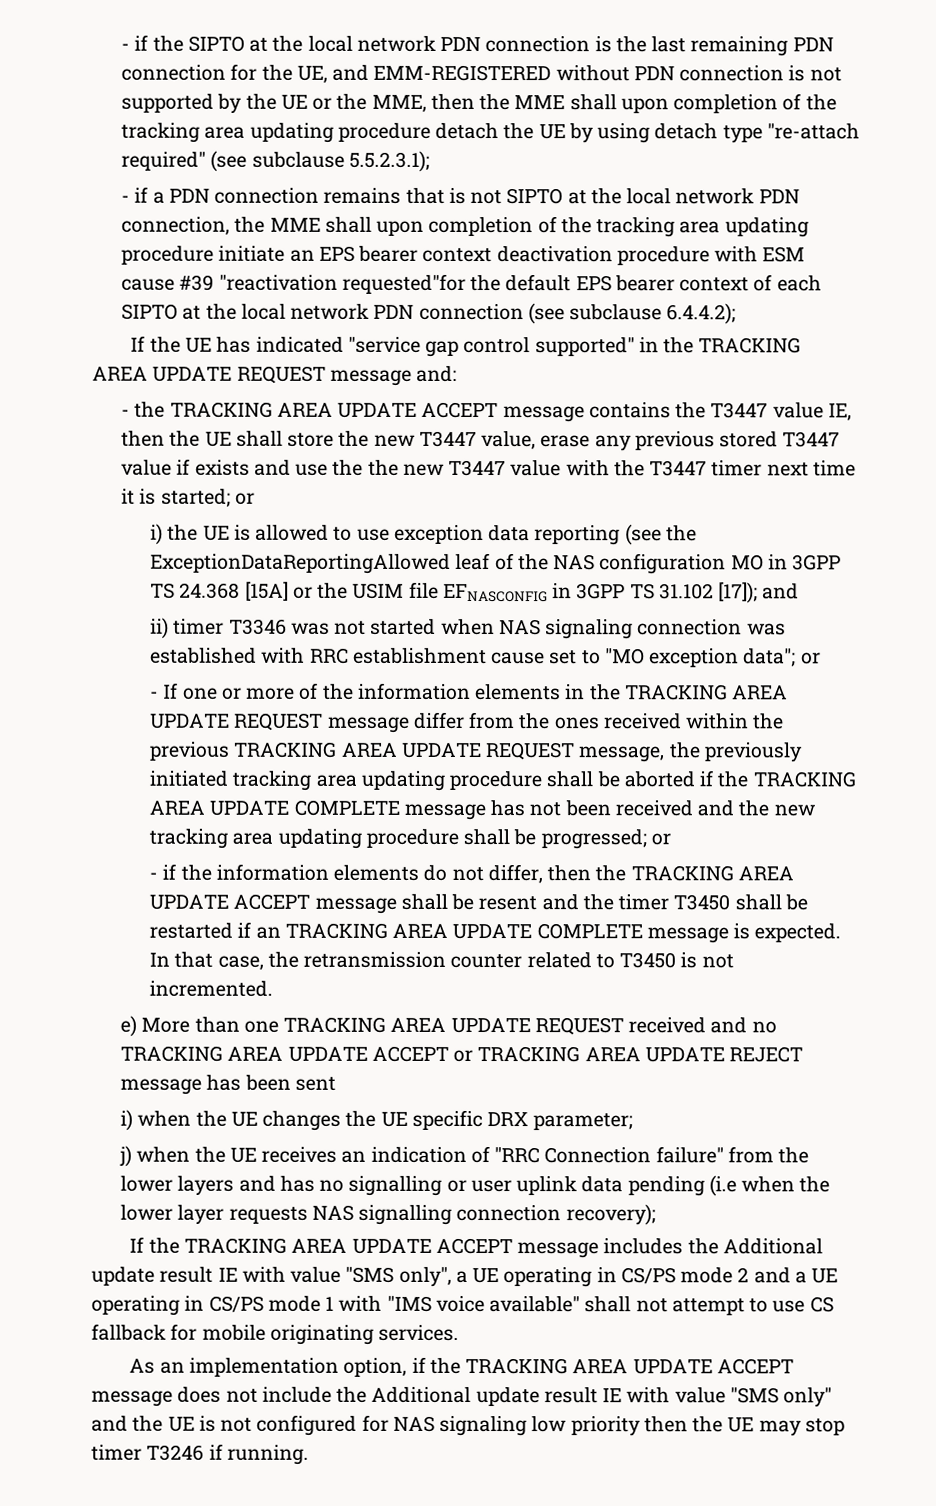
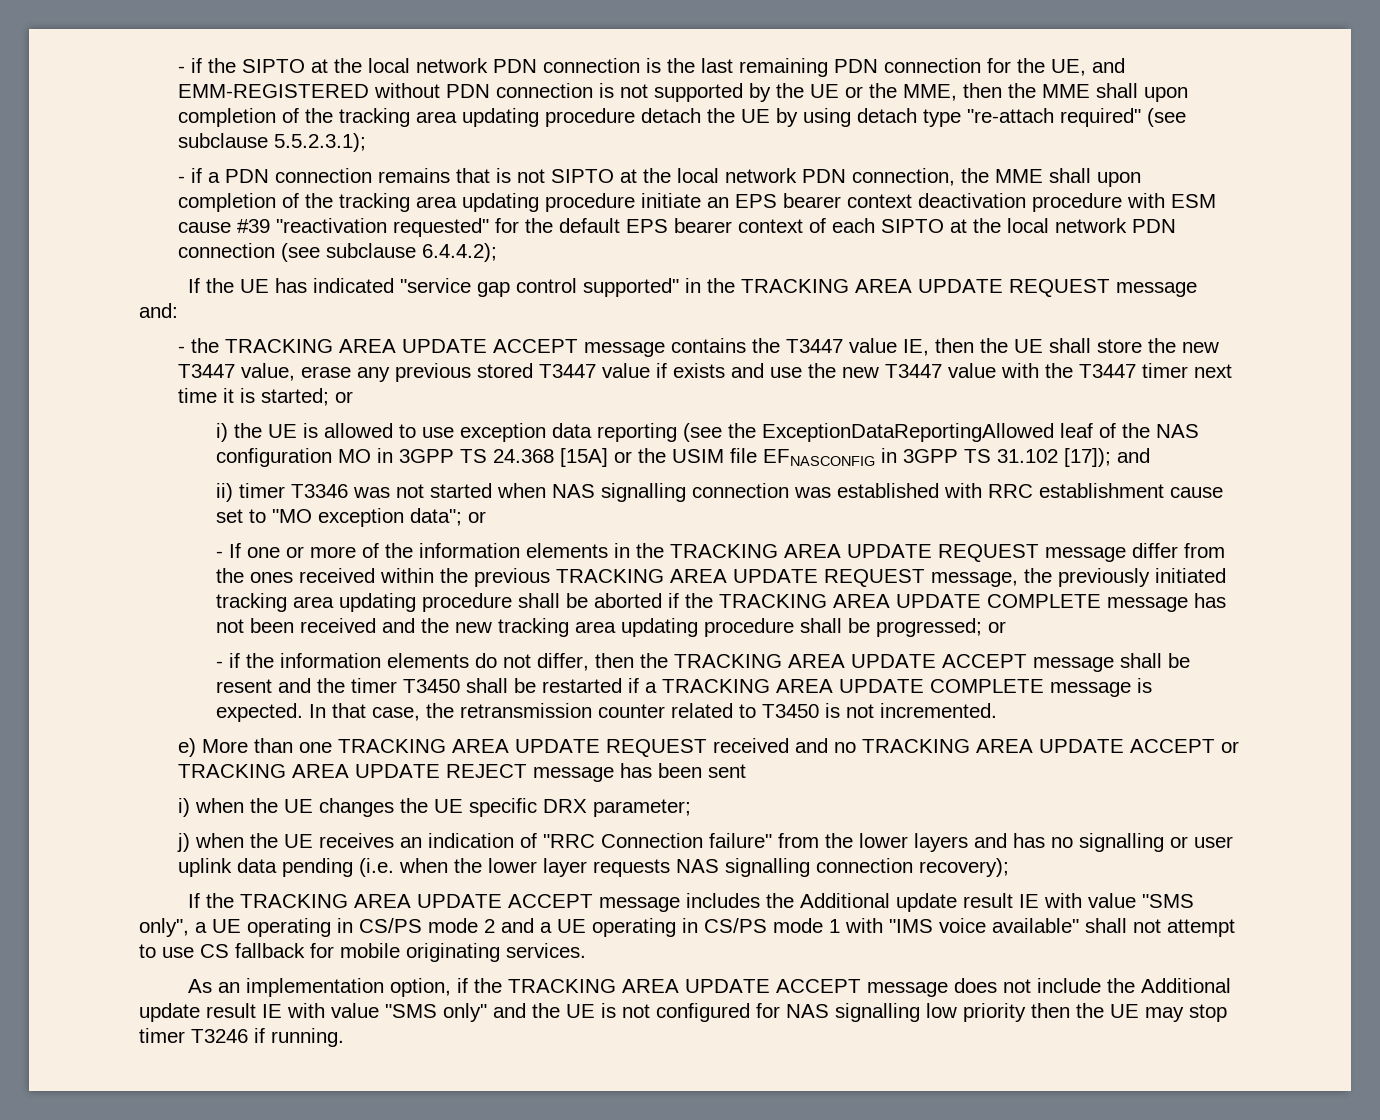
[341,273,466,294] requested"for -> [392,218,519,237] requested" for
[367,459,399,476] the -> (836, 370) none
[545,619,634,640] signaling -> [601,483,687,502] signalling
[255,926,281,939] an -> [645,682,658,693] a
[708,1175,737,1197] (i.e -> [358,858,394,877] (i.e.
[439,1415,528,1437] signaling -> [835,1003,920,1022] signalling

